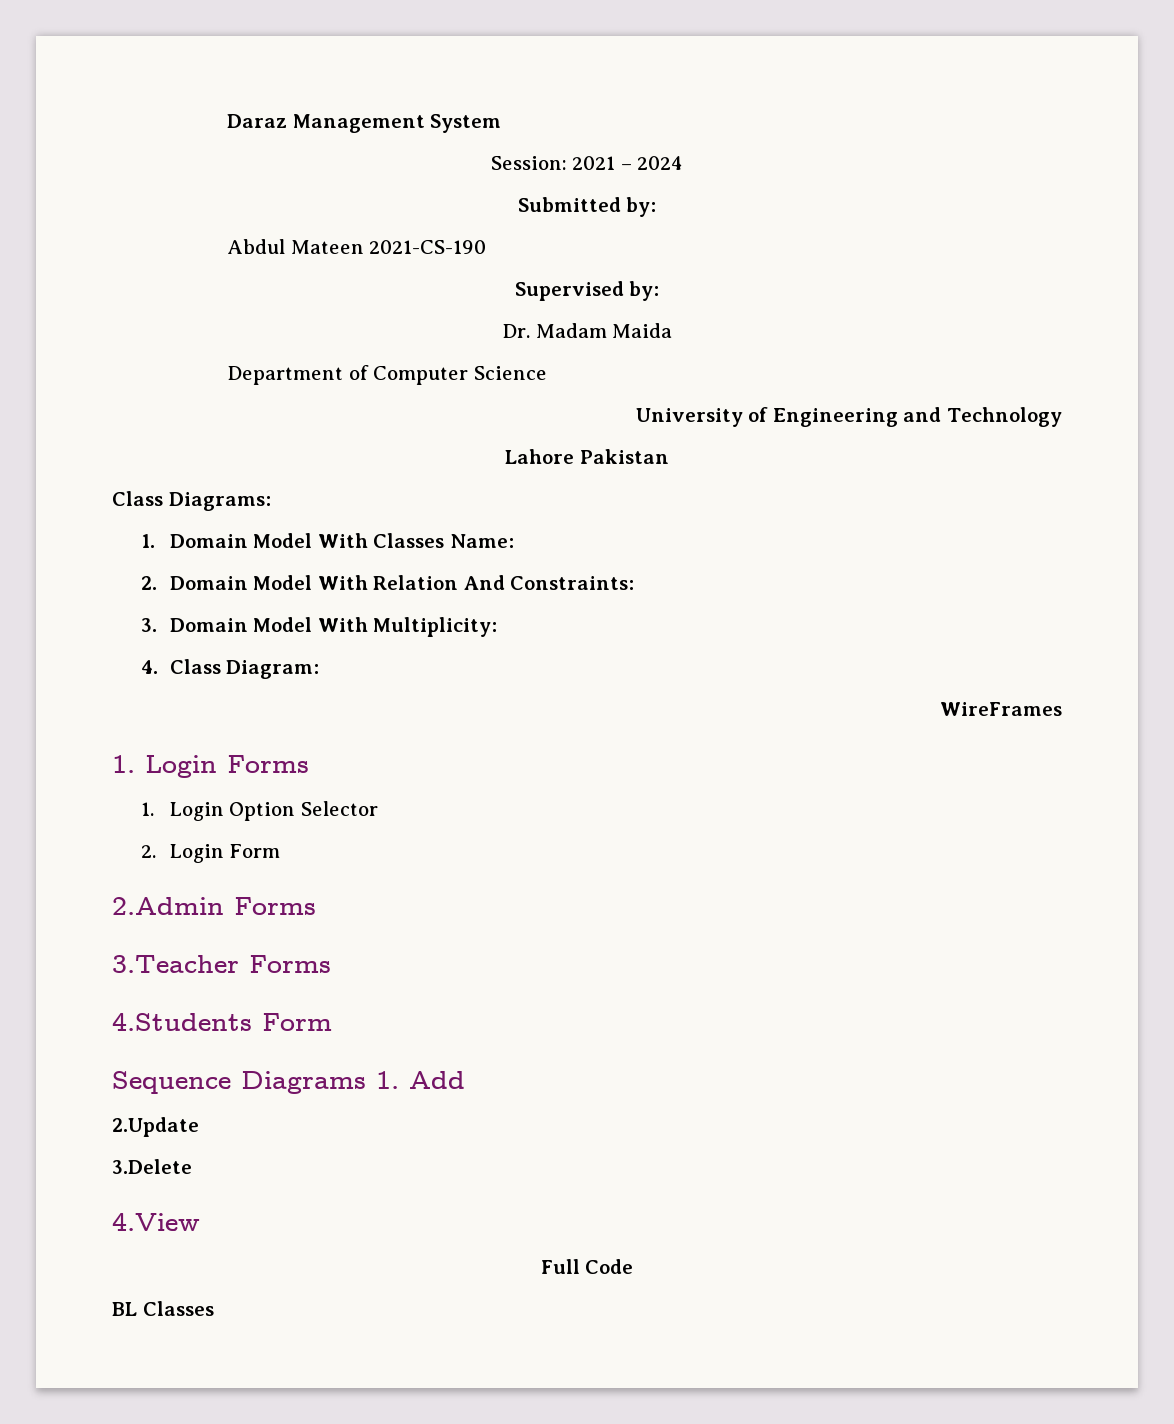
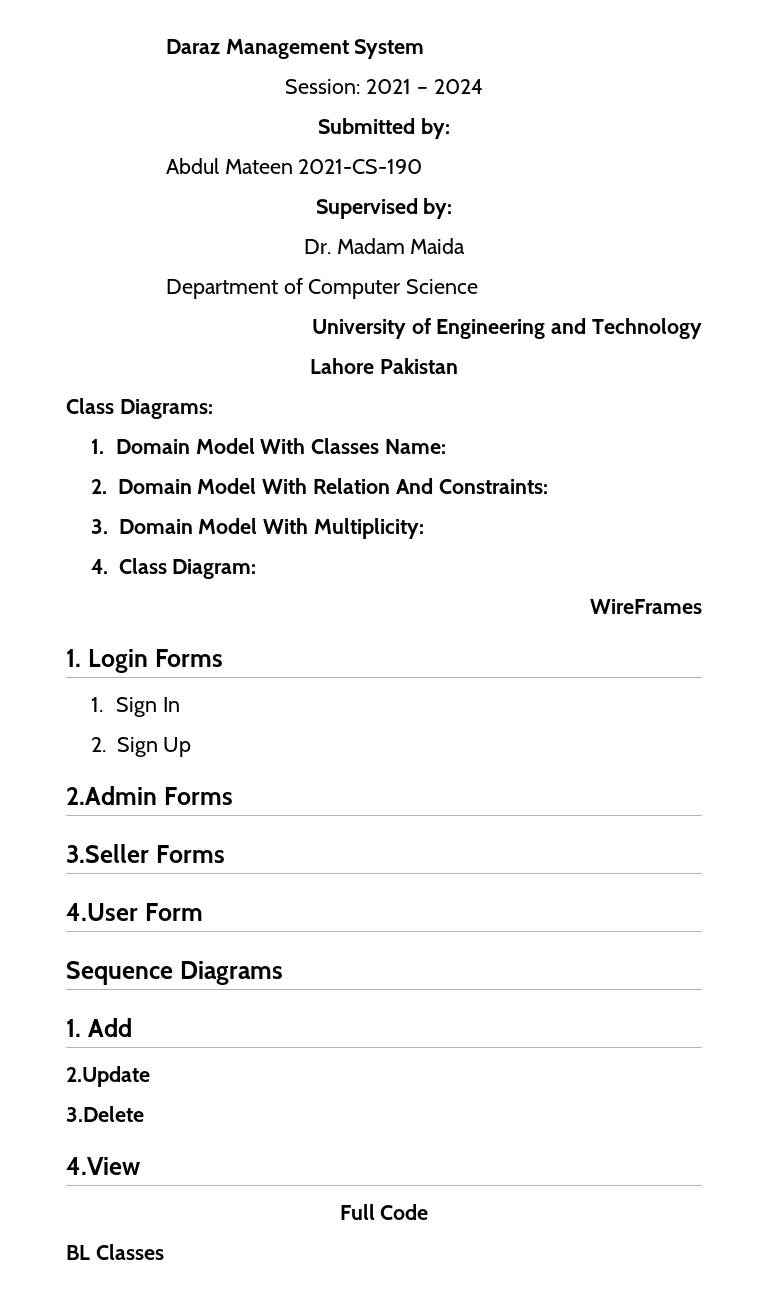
[169,801,378,821] [140,844,281,863] Login Option Selector // 2. Login Form -> [115,697,180,717] [90,737,192,757] Sign In // 2. Sign Up
[112,955,331,973] [112,1013,252,1031] 3.Teacher Forms // 4.Students -> [66,844,225,863] [66,903,138,921] 3.Seller Forms // 4.User
(366, 1082) none -> (283, 973) //

